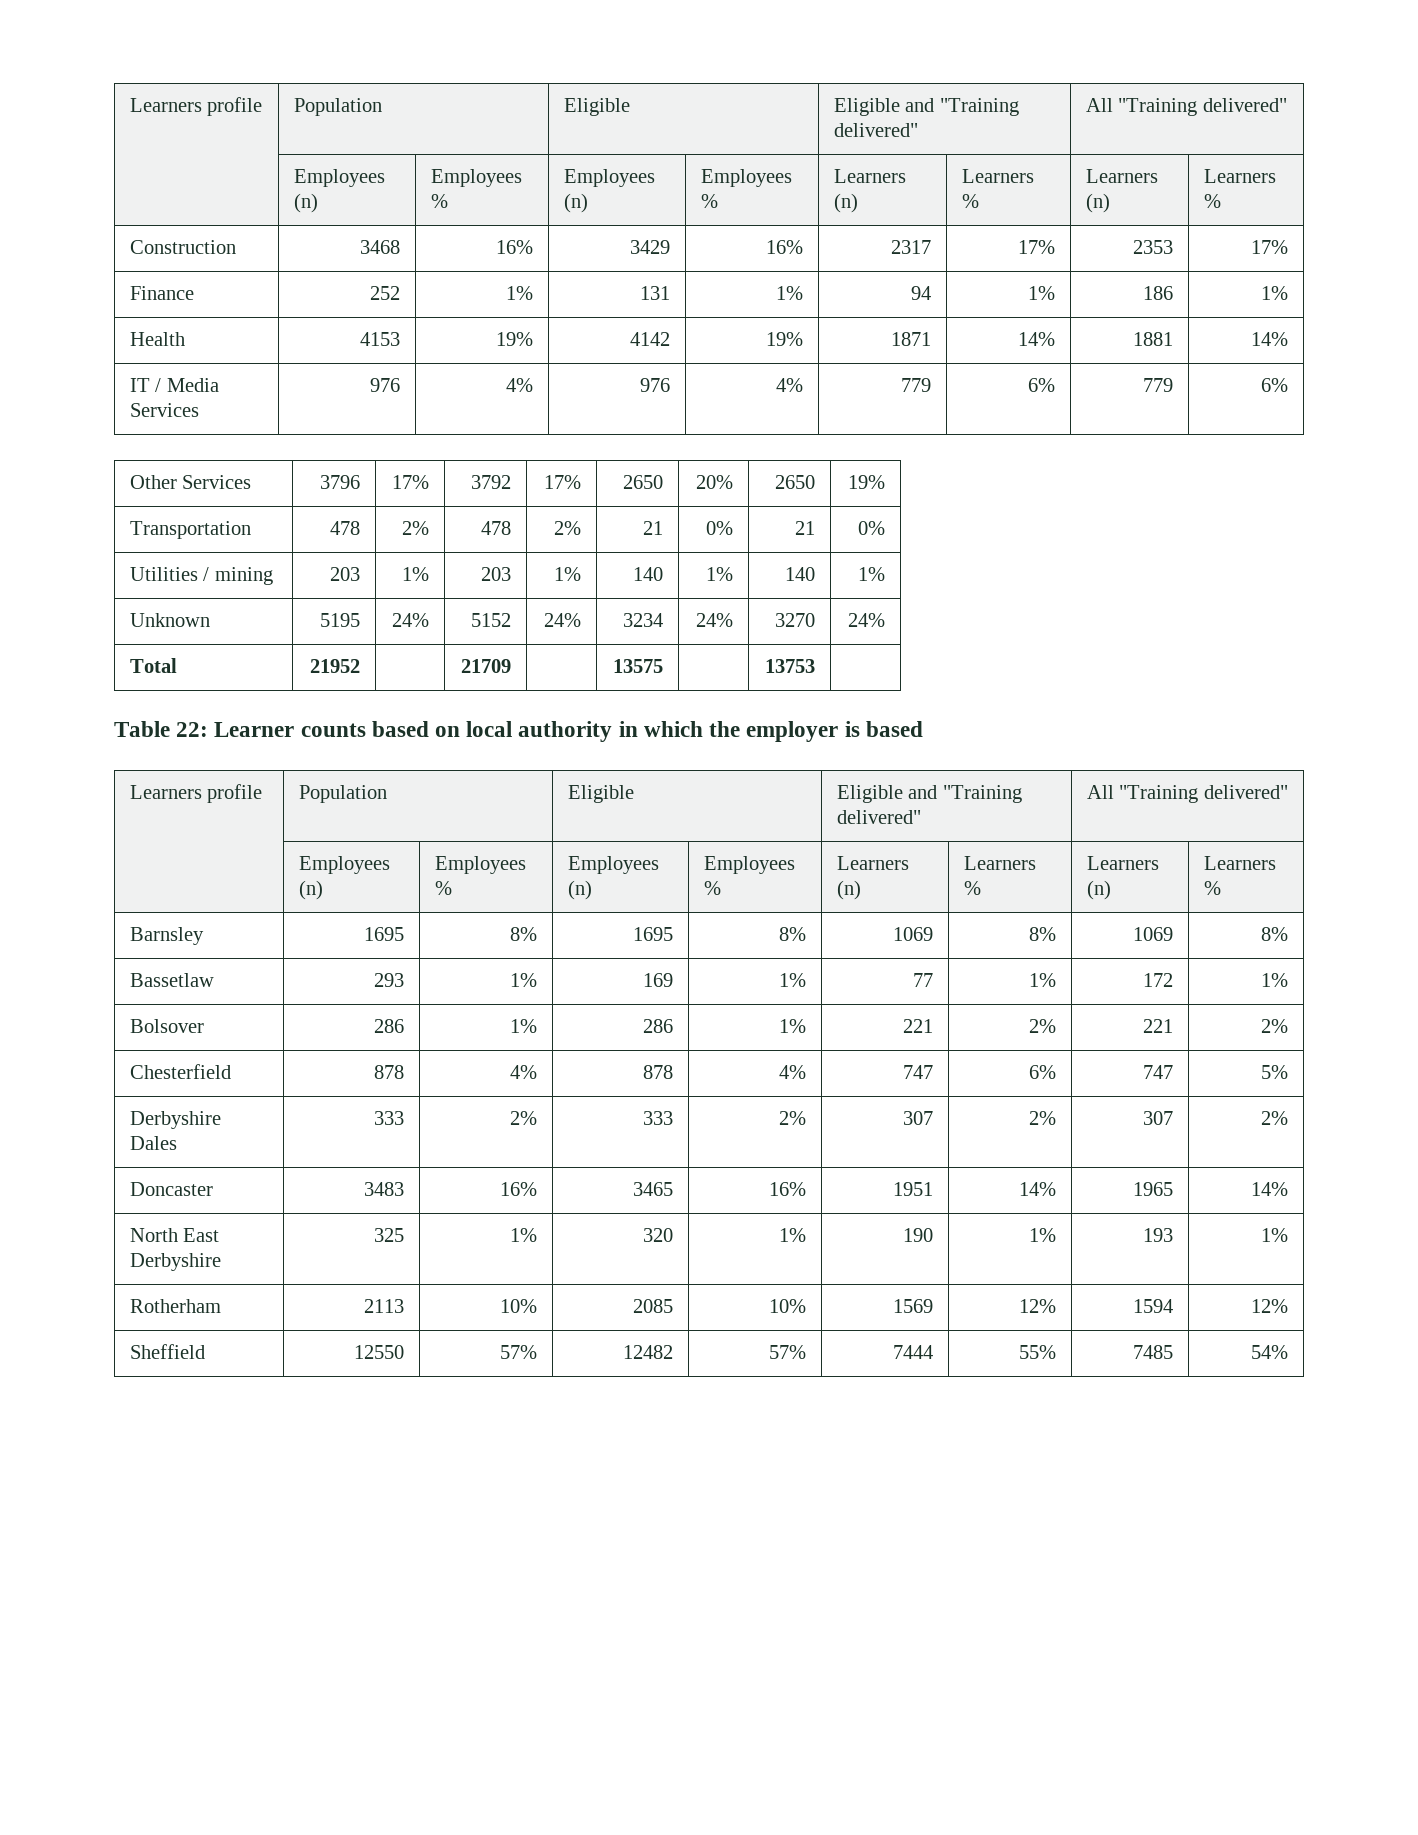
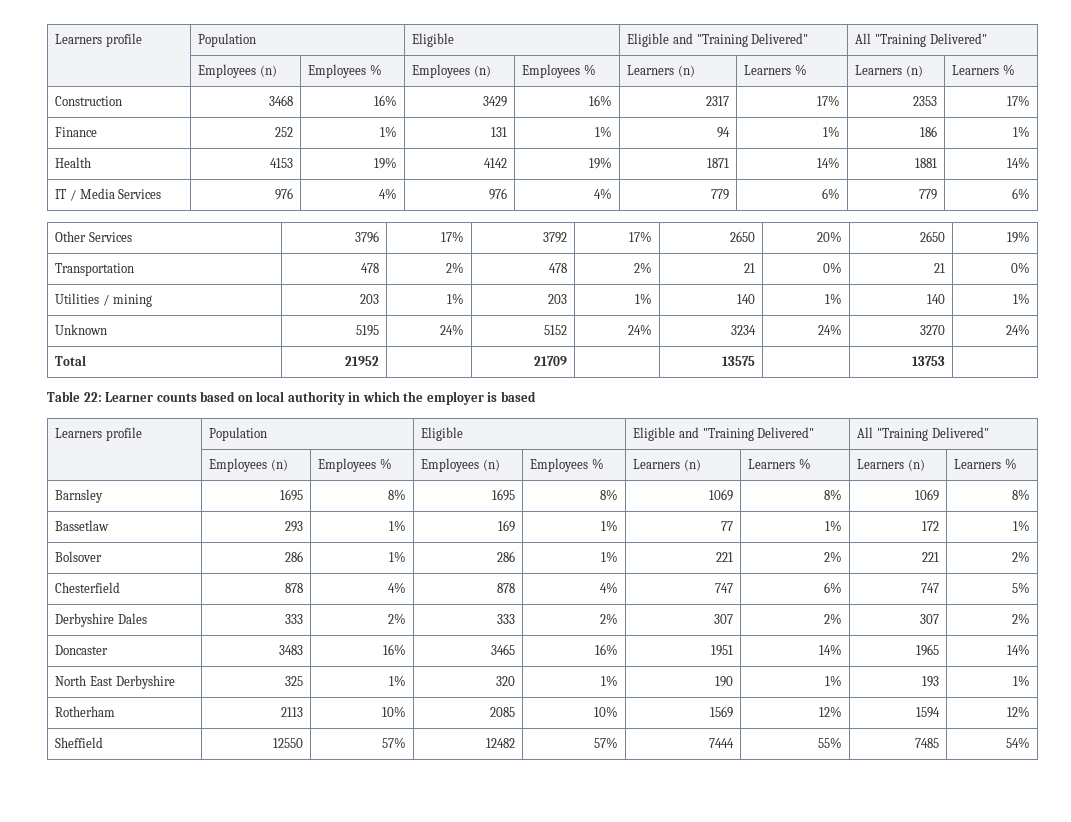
[129,97,263,116] [293,98,382,116] [563,98,630,116] [833,98,1019,116] [833,123,918,137] [1085,98,1287,116] Learners profile | Population | Eligible | Eligible and "Training delivered" | All "Training delivered" -> [55,33,142,47] [198,33,257,47] [412,33,455,47] [627,33,809,47] [855,33,987,47] Learners profile | Population | Eligible | Eligible and "Training Delivered" | All "Training Delivered"
[836,810,921,824] [1086,785,1288,803] delivered" | All "Training delivered" -> [757,427,815,438] [857,427,989,441] Delivered" | All "Training Delivered"

